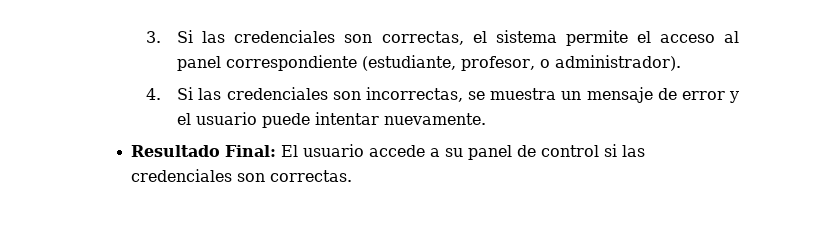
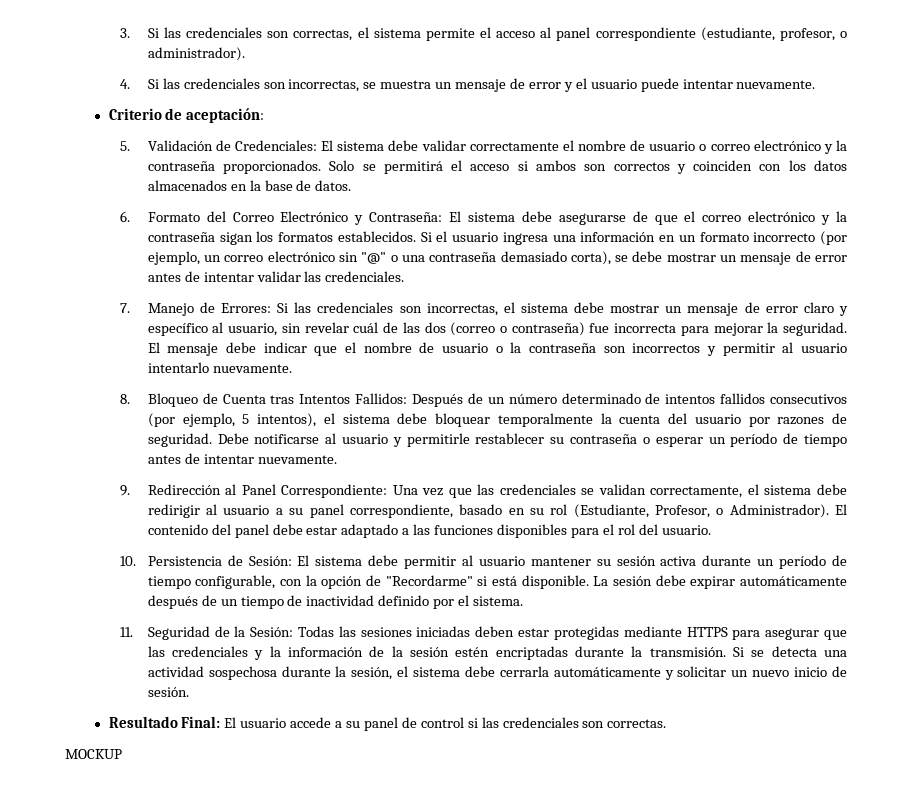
(487, 119) none -> [108,108,265,123] [120,140,847,154] [147,160,847,174] [147,180,352,191] [120,211,847,225] [147,231,847,245] [147,251,847,265] [147,271,405,282] [120,302,848,316] [147,322,848,336] [147,342,847,356] [147,362,292,373] [120,393,847,407] [147,413,847,427] [147,433,848,447] [147,453,337,464] [120,484,847,498] [147,504,848,518] [147,524,711,538] [120,555,847,569] [147,575,848,589] [147,595,524,609] [120,626,848,640] [147,646,847,660] [147,666,847,680] [147,687,189,697] // Criterio de aceptación: // 5. Validación de Credenciales: El sistema debe validar correctamente el nombre de usuario o correo electrónico y la contraseña proporcionados. Solo se permitirá el acceso si ambos son correctos y coinciden con los datos almacenados en la base de datos. // 6. Formato del Correo Electrónico y Contraseña: El sistema debe asegurarse de que el correo electrónico y la contraseña sigan los formatos establecidos. Si el usuario ingresa una información en un formato incorrecto (por ejemplo, un correo electrónico sin "@" o una contraseña demasiado corta), se debe mostrar un mensaje de error antes de intentar validar las credenciales. // 7. Manejo de Errores: Si las credenciales son incorrectas, el sistema debe mostrar un mensaje de error claro y específico al usuario, sin revelar cuál de las dos (correo o contraseña) fue incorrecta para mejorar la seguridad. El mensaje debe indicar que el nombre de usuario o la contraseña son incorrectos y permitir al usuario intentarlo nuevamente. // 8. Bloqueo de Cuenta tras Intentos Fallidos: Después de un número determinado de intentos fallidos consecutivos (por ejemplo, 5 intentos), el sistema debe bloquear temporalmente la cuenta del usuario por razones de seguridad. Debe notificarse al usuario y permitirle restablecer su contraseña o esperar un período de tiempo antes de intentar nuevamente. // 9. Redirección al Panel Correspondiente: Una vez que las credenciales se validan correctamente, el sistema debe redirigir al usuario a su panel correspondiente, basado en su rol (Estudiante, Profesor, o Administrador). El contenido del panel debe estar adaptado a las funciones disponibles para el rol del usuario. // 10. Persistencia de Sesión: El sistema debe permitir al usuario mantener su sesión activa durante un período de tiempo configurable, con la opción de "Recordarme" si está disponible. La sesión debe expirar automáticamente después de un tiempo de inactividad definido por el sistema. // 11. Seguridad de la Sesión: Todas las sesiones iniciadas deben estar protegidas mediante HTTPS para asegurar que las credenciales y la información de la sesión estén encriptadas durante la transmisión. Si se detecta una actividad sospechosa durante la sesión, el sistema debe cerrarla automáticamente y solicitar un nuevo inicio de sesión.
(353, 176) none -> [65,749,122,759] // MOCKUP

